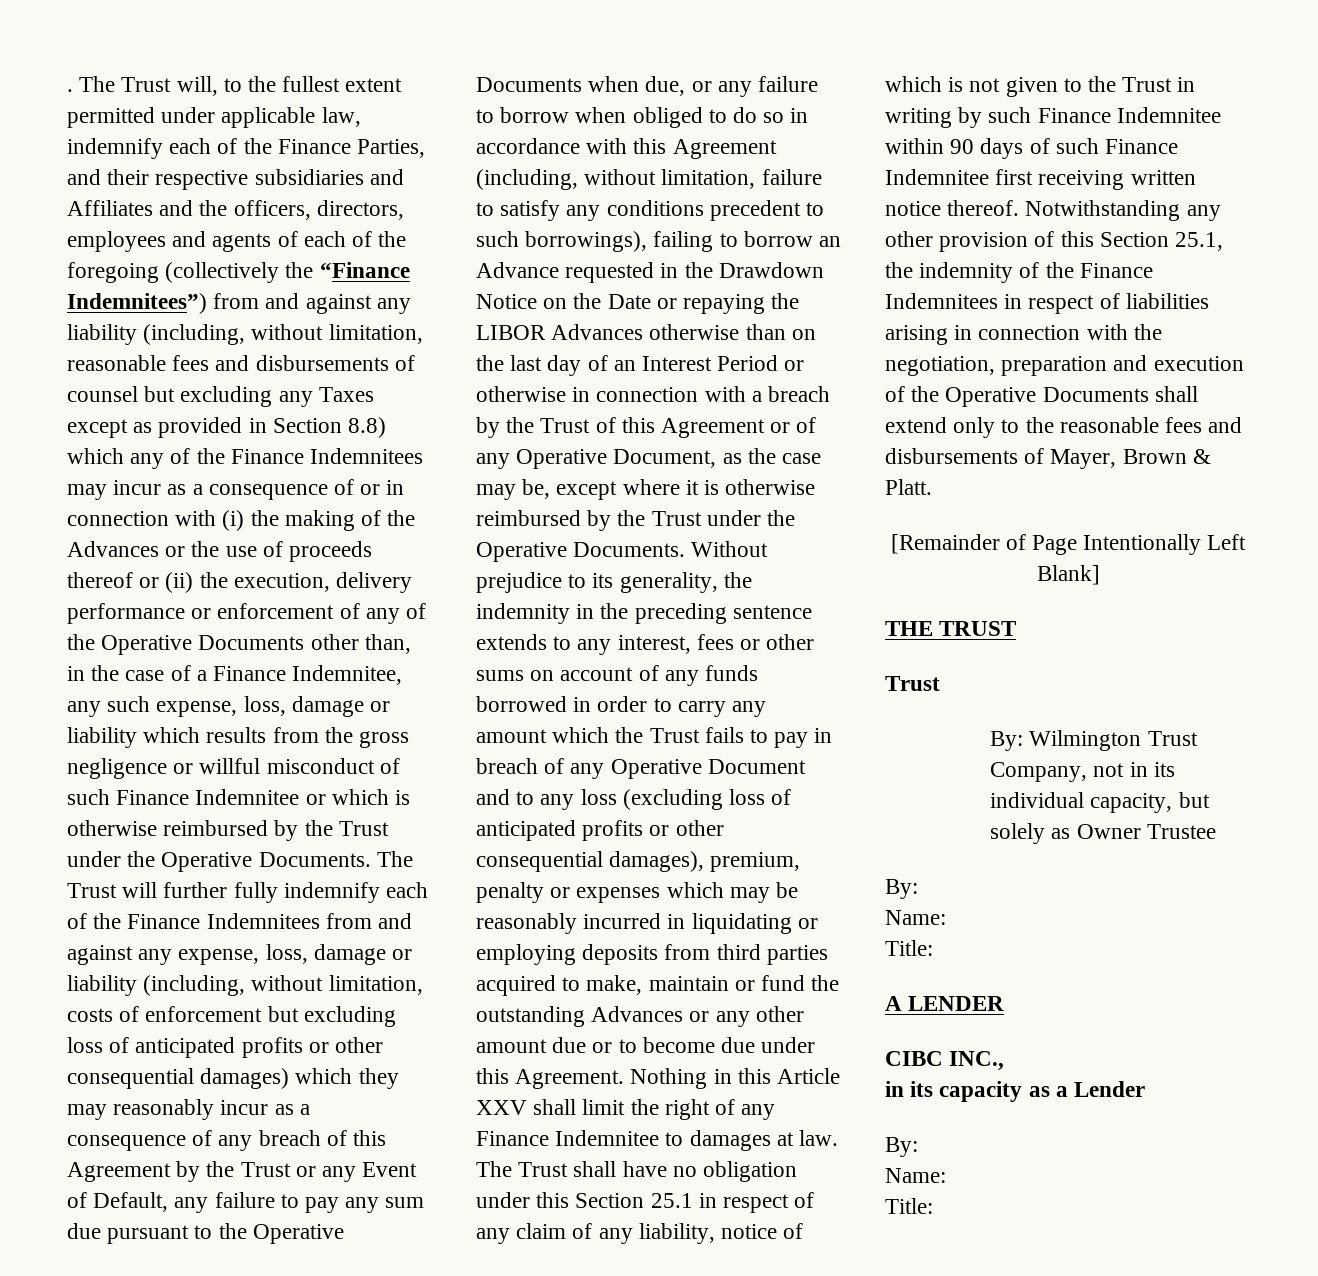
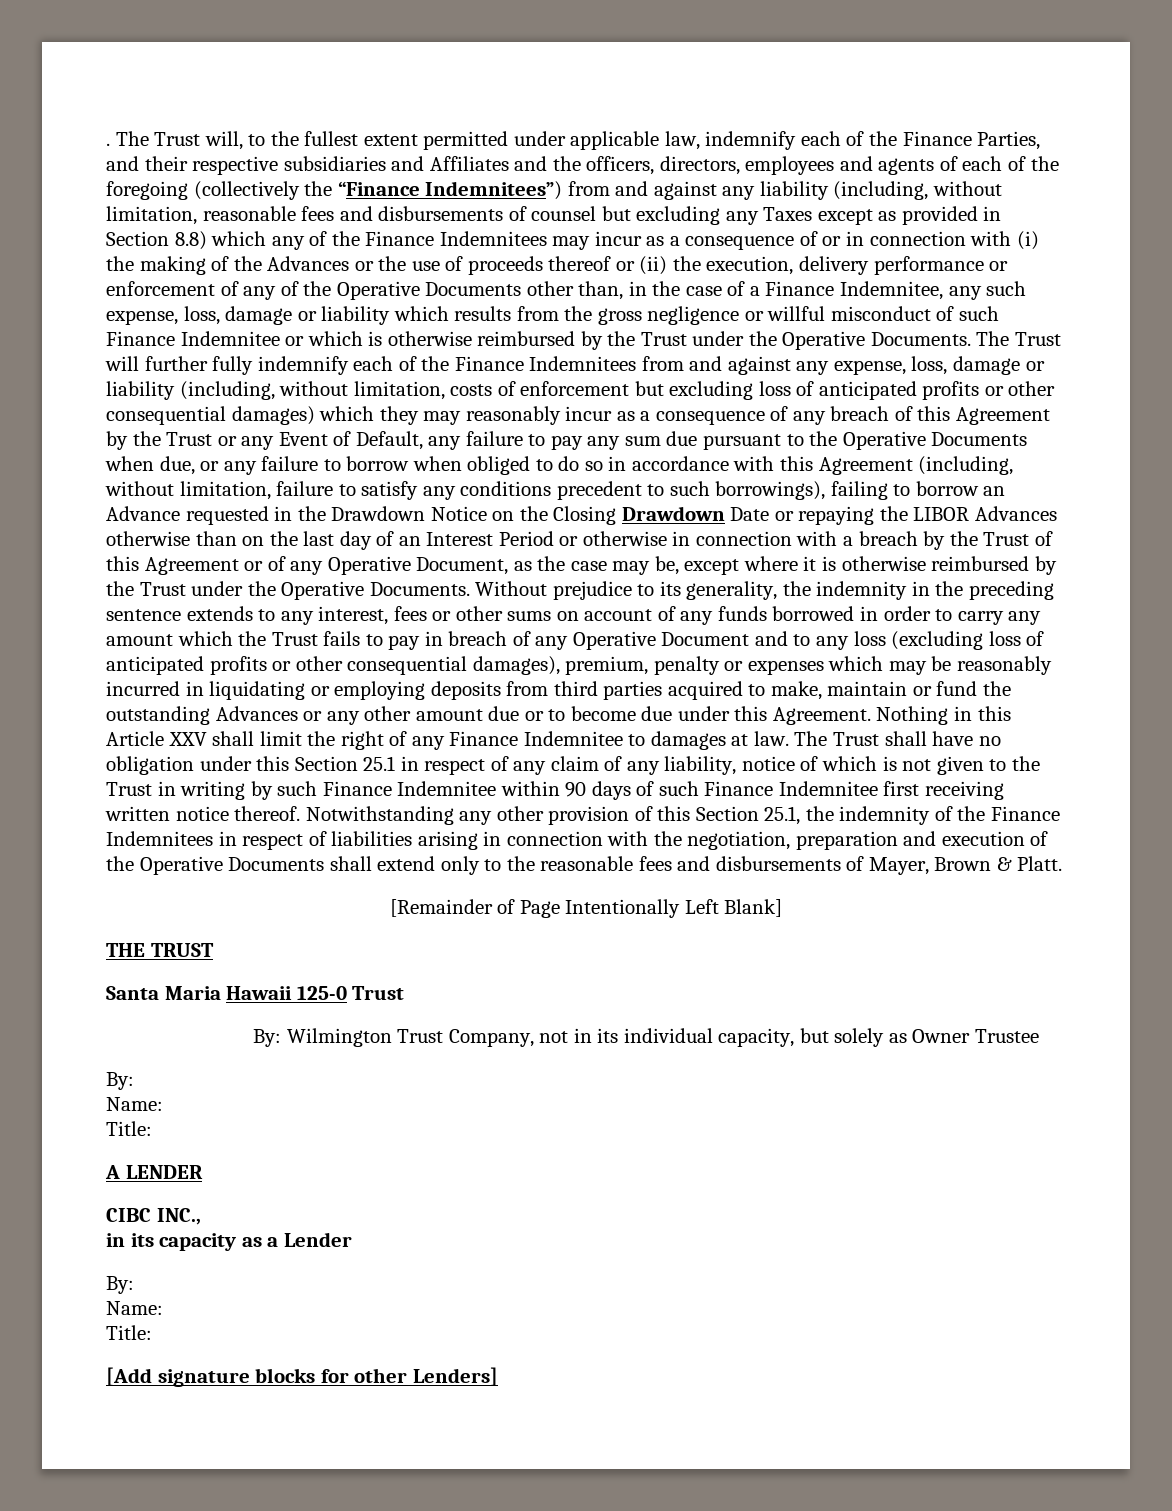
(602, 301) none -> [553,506,725,525] Closing Drawdown
(1017, 628) none -> [106,986,347,1000] Santa Maria Hawaii 125-0
(933, 1206) none -> [106,1367,498,1387] // [Add signature blocks for other Lenders]

